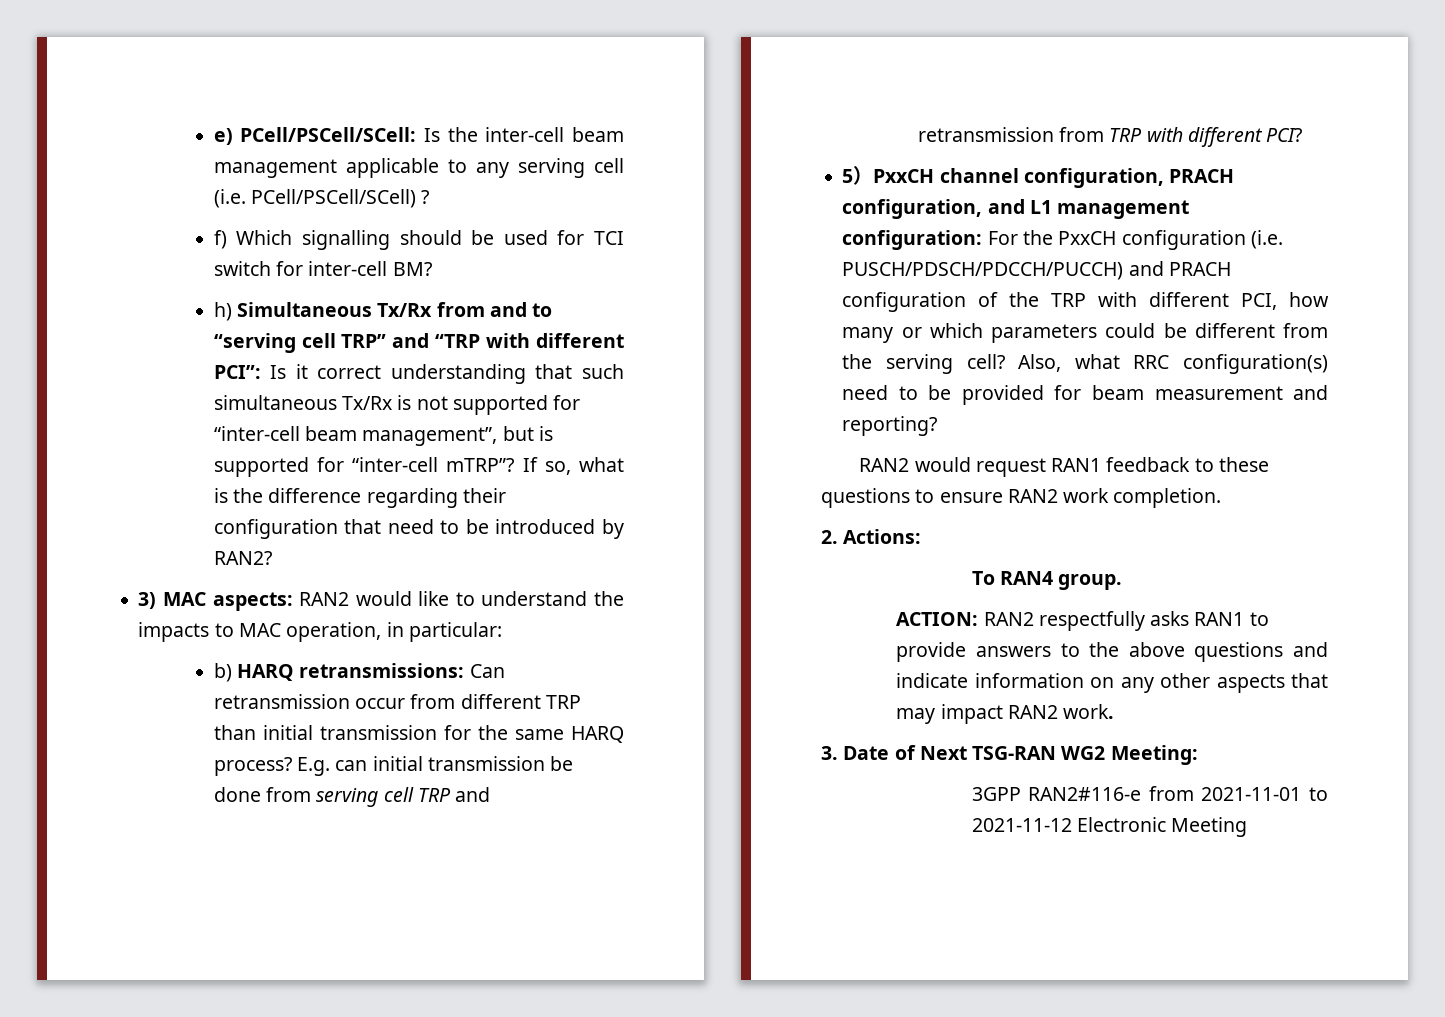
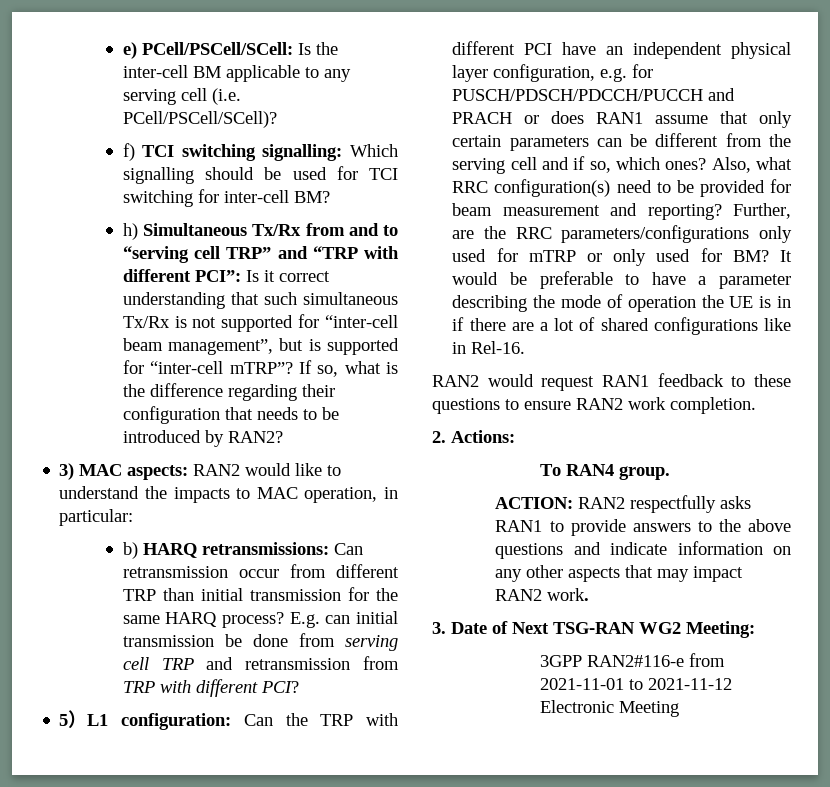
[572,127,624,142] [213,159,337,178] beam management -> [192,66,221,78] BM
[250,189,430,208] PCell/PSCell/SCell) ? -> [122,111,277,128] PCell/PSCell/SCell)?
(227, 239) none -> [142,144,343,161] TCI switching signalling:
[213,261,271,276] switch -> [122,190,193,207] switching
[387,519,434,534] need -> [256,407,298,420] needs
[873,168,1235,188] [842,199,1190,219] [842,230,1283,250] [842,261,1231,280] [842,292,1329,312] [842,323,1156,343] PxxCH channel configuration, PRACH configuration, and L1 management configuration: For the PxxCH configuration (i.e. PUSCH/PDSCH/PDCCH/PUCCH) and PRACH configuration of the TRP with different PCI, how many or which parameters could -> [87,713,398,730] [452,41,791,59] [452,64,654,82] [452,88,736,101] [452,111,792,128] [452,135,622,151] L1 configuration: Can the TRP with different PCI have an independent physical layer configuration, e.g. for PUSCH/PDSCH/PDCCH/PUCCH and PRACH or does RAN1 assume that only certain parameters can
[966,354,1005,369] cell? -> [510,156,707,173] cell and if so, which ones?
(938, 426) none -> [733,203,791,219] [452,225,792,243] [452,248,792,266] [452,271,791,289] [452,294,791,312] [452,317,791,335] [452,341,526,354] Further, are the RRC parameters/configurations only used for mTRP or only used for BM? It would be preferable to have a parameter describing the mode of operation the UE is in if there are a lot of shared configurations like in Rel-16.

